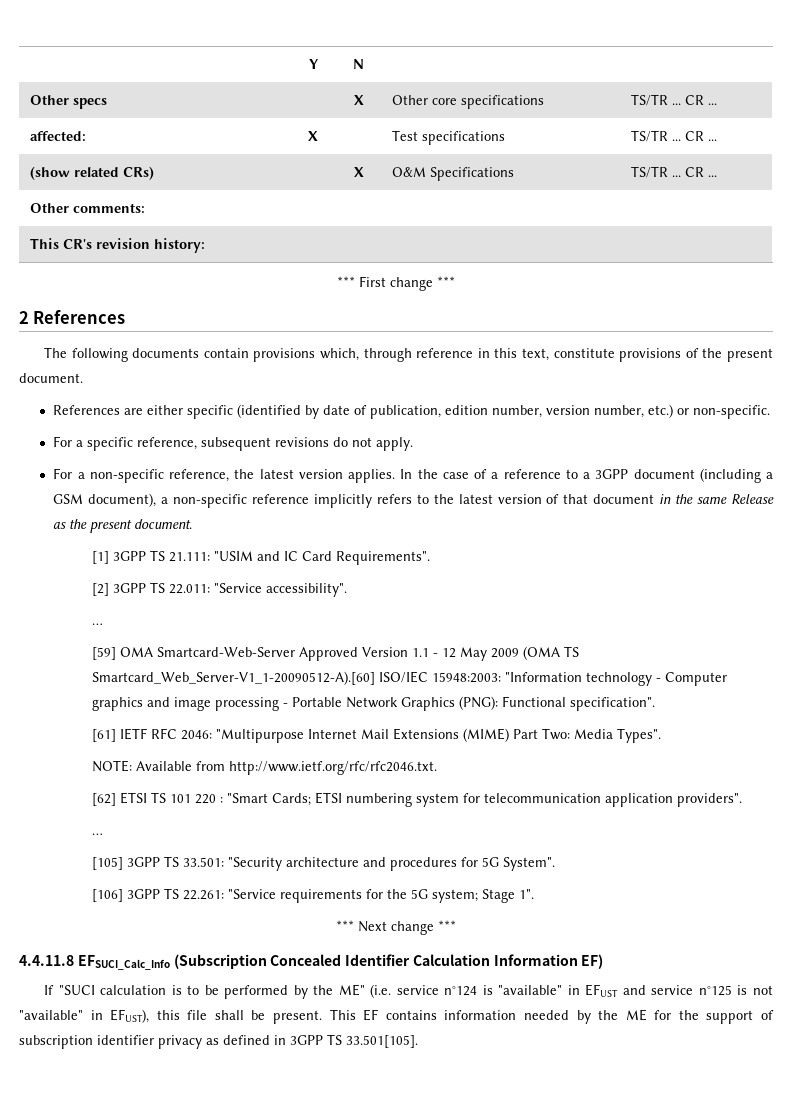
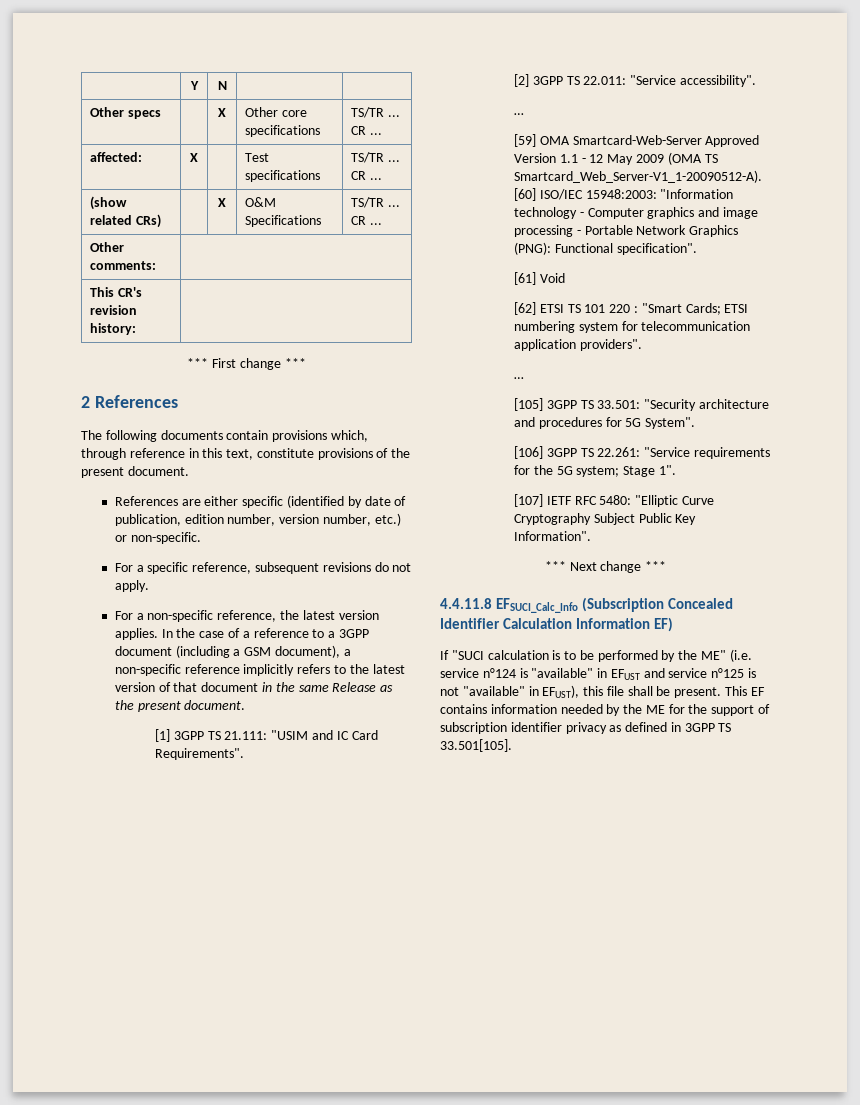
[120,728,662,743] [92,760,438,775] IETF RFC 2046: "Multipurpose Internet Mail Extensions (MIME) Part Two: Media Types". // NOTE: Available from http://www.ietf.org/rfc/rfc2046.txt. -> [539,273,565,283] Void
(535, 894) none -> [514,494,714,507] [514,513,697,525] [514,531,592,541] // [107] IETF RFC 5480: "Elliptic Curve Cryptography Subject Public Key Information".

